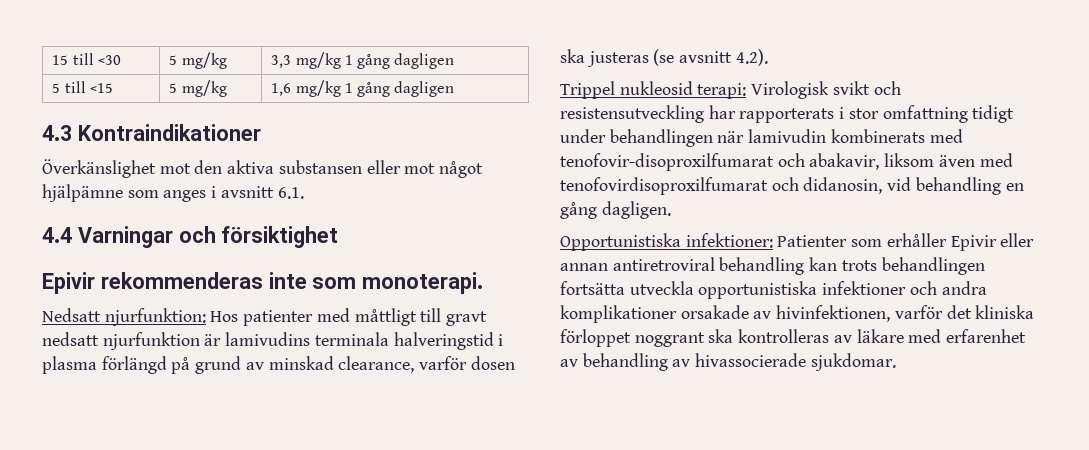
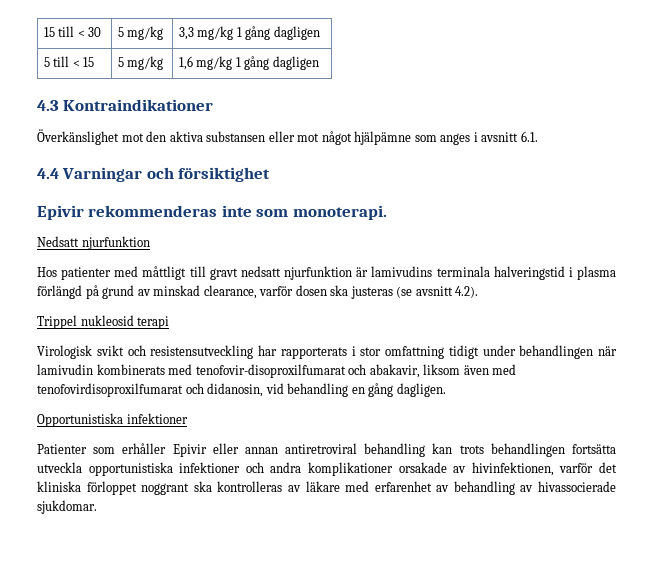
[97,55,121,65] <30 -> [77,27,102,37] < 30
[89,83,113,93] <15 -> [72,57,95,67] < 15
[104,308,206,326] njurfunktion: -> [81,236,150,250] njurfunktion //
[697,83,747,99] terapi: -> [137,316,170,329] terapi //
[685,233,773,248] infektioner: -> [126,413,188,424] infektioner //

